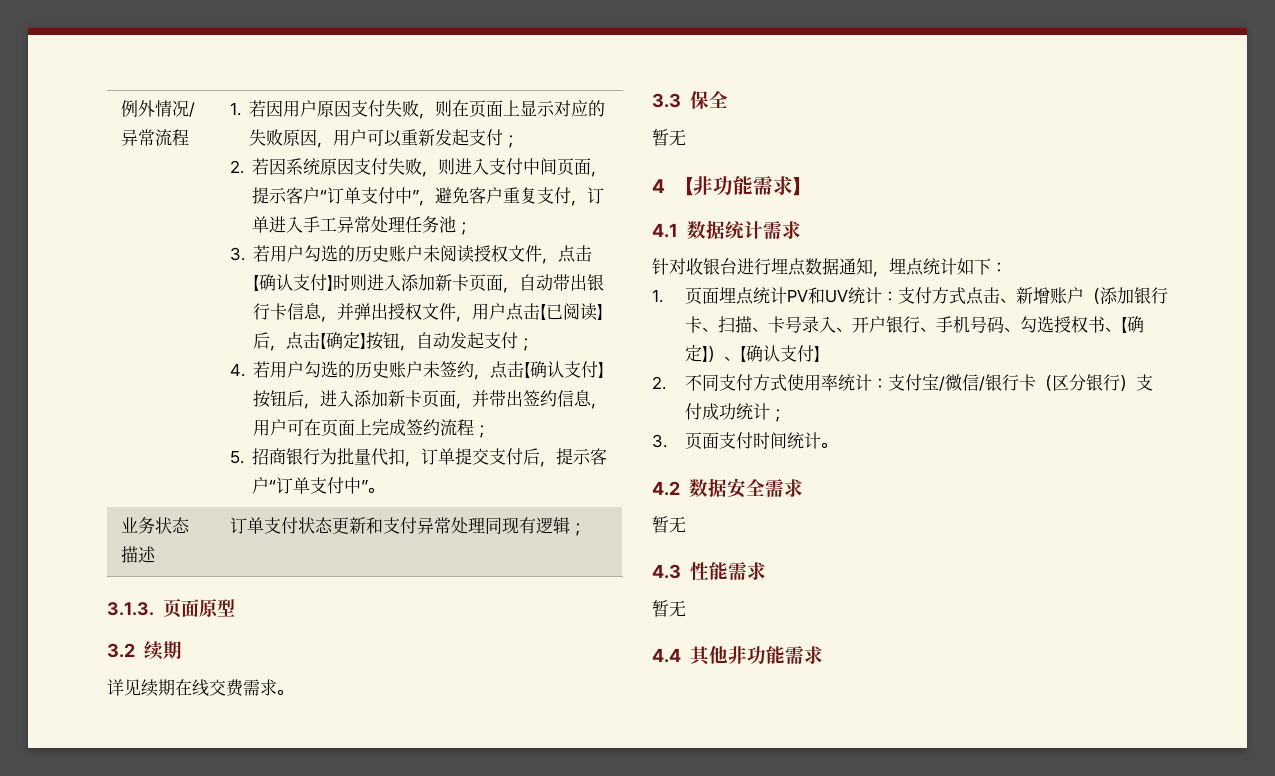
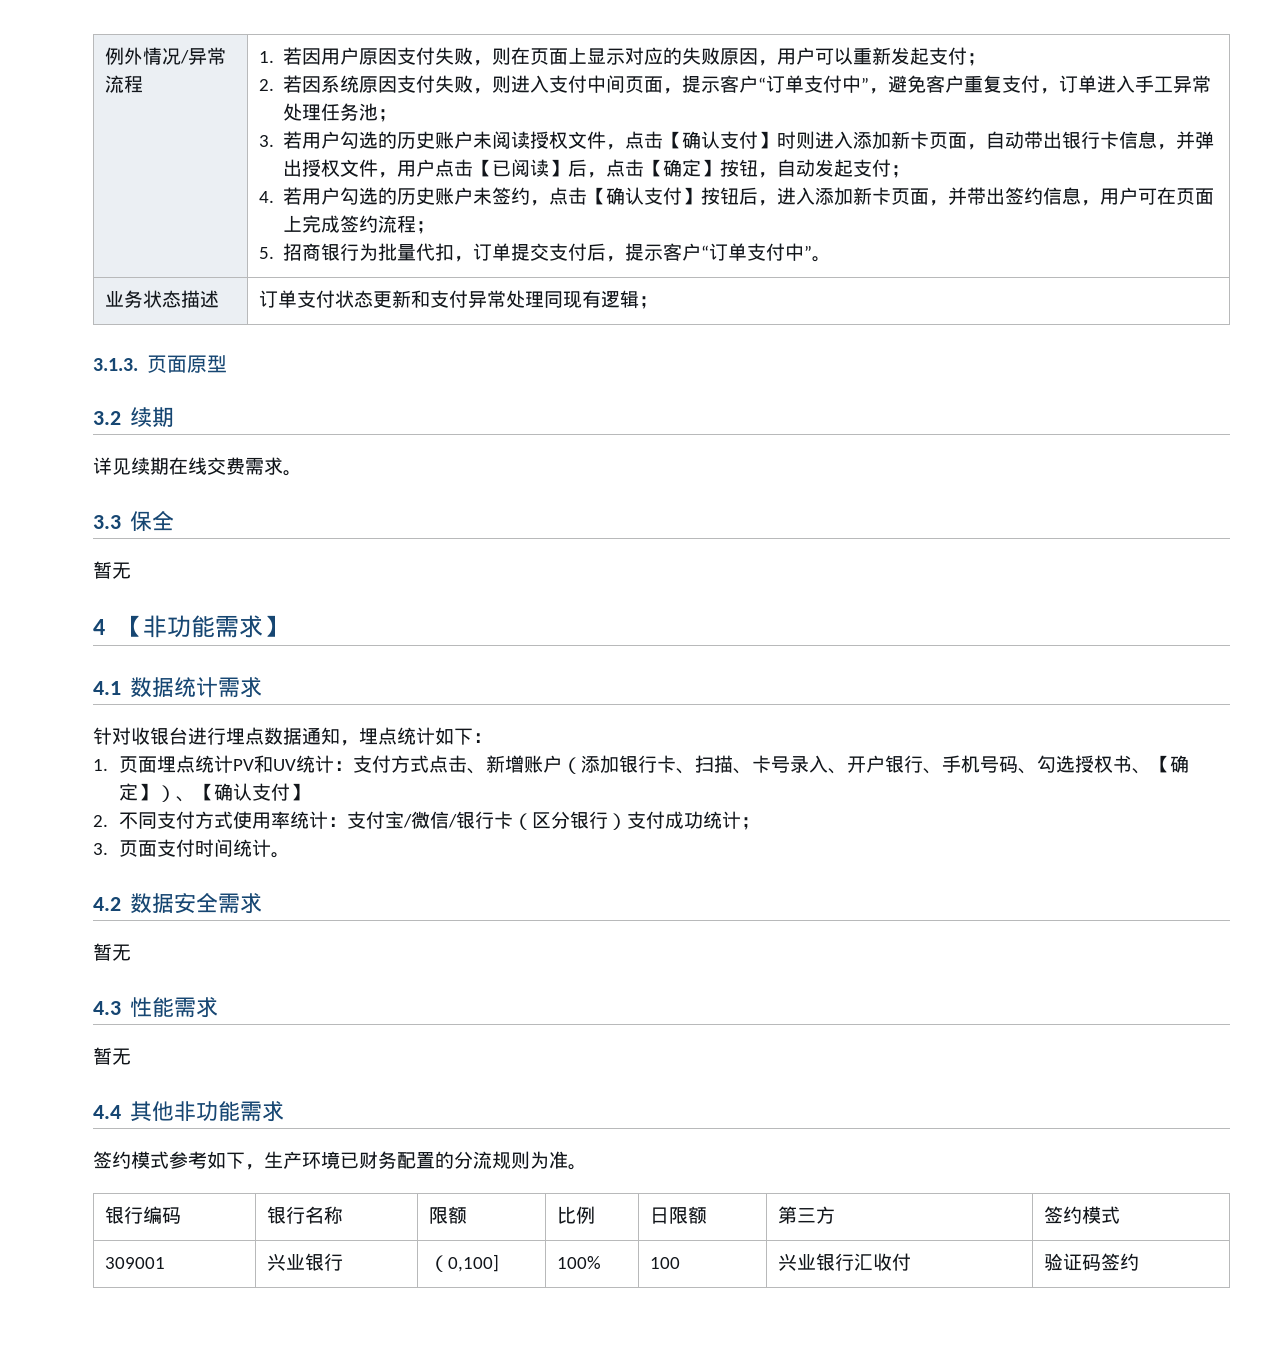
(823, 655) none -> [93,1151,587,1170] [104,1206,181,1224] [266,1206,343,1224] [428,1206,467,1224] [556,1206,595,1224] [649,1206,707,1224] [777,1206,835,1224] [1043,1206,1120,1224] [104,1257,165,1269] [266,1253,343,1271] [428,1254,499,1272] [556,1256,601,1269] [649,1257,680,1269] [777,1253,911,1271] [1043,1253,1139,1271] // 签约模式参考如下，生产环境已财务配置的分流规则为准。 // 银行编码 | 银行名称 | 限额 | 比例 | 日限额 | 第三方 | 签约模式 // 309001 | 兴业银行 | （0,100] | 100% | 100 | 兴业银行汇收付 | 验证码签约

